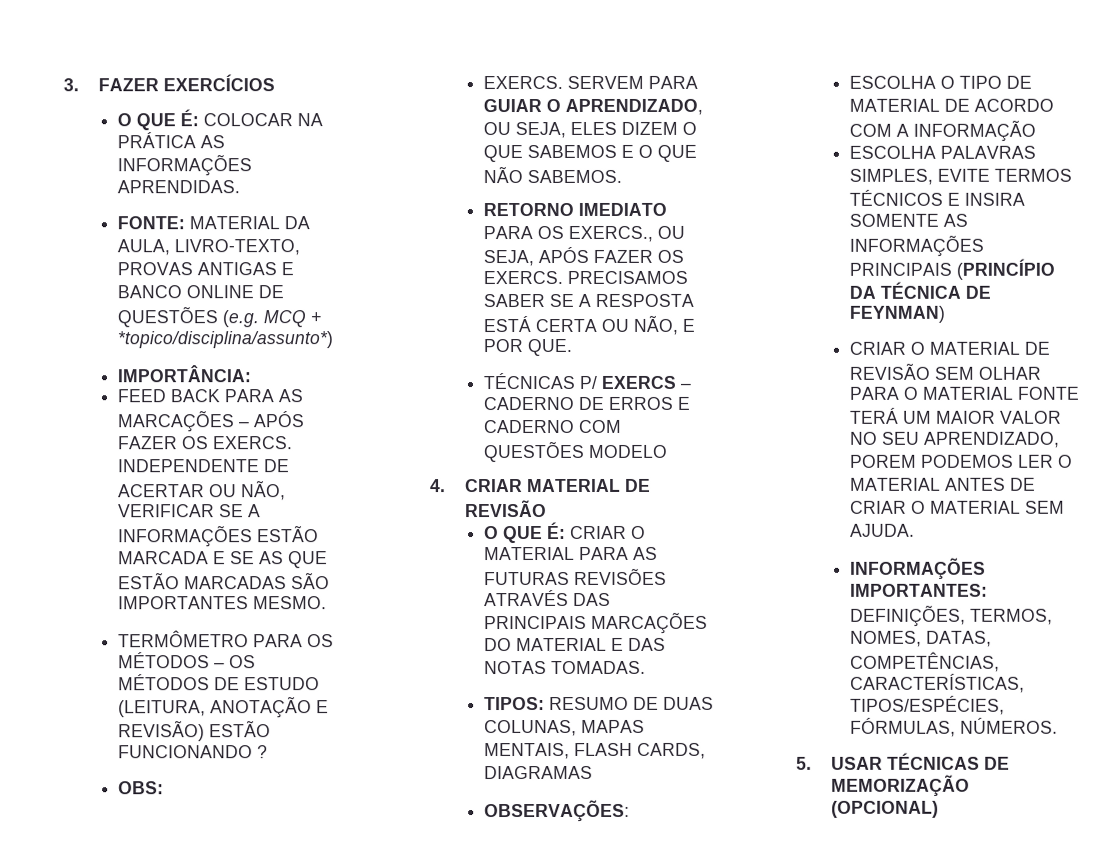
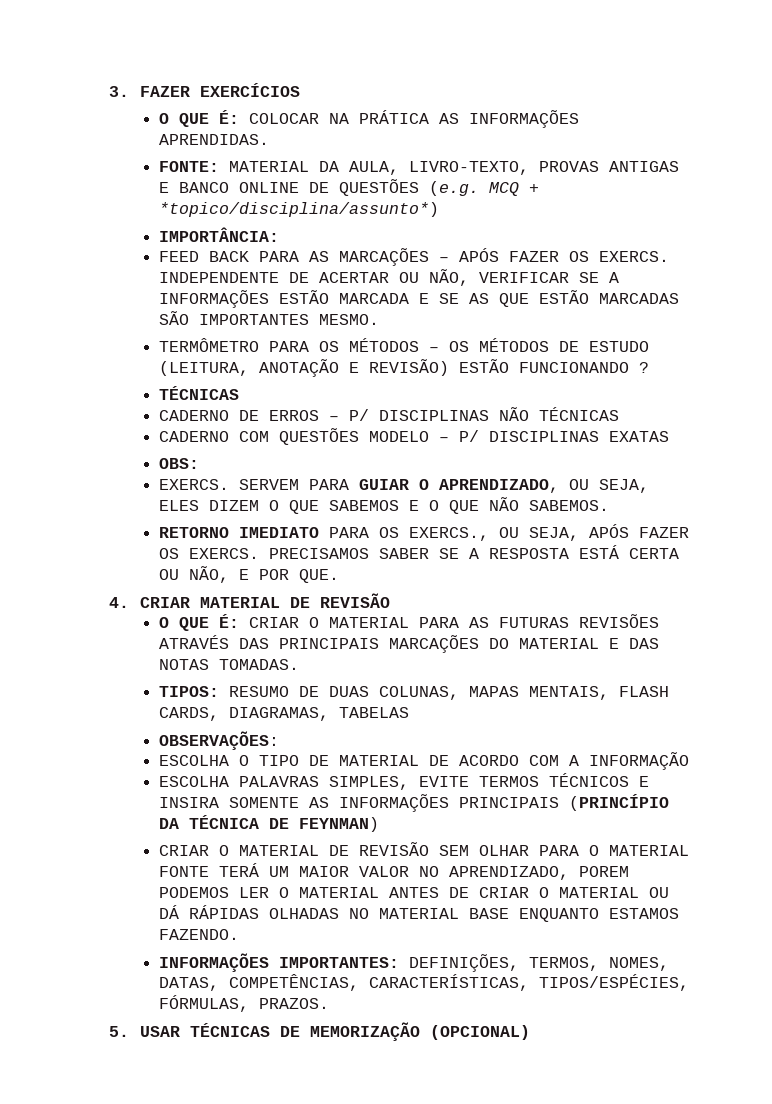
(268, 752) none -> [158,386,239,400] [158,407,619,421] [158,428,669,445] // TÉCNICAS // CADERNO DE ERROS – P/ DISCIPLINAS NÃO TÉCNICAS // CADERNO COM QUESTÕES MODELO – P/ DISCIPLINAS EXATAS
[482,372,691,390] [482,396,690,411] [482,419,622,434] [483,440,668,463] // TÉCNICAS P/ EXERCS – CADERNO DE ERROS E CADERNO COM QUESTÕES MODELO -> (339, 576) none
[483,765,593,780] DIAGRAMAS -> [228,707,409,721] DIAGRAMAS, TABELAS
[880,431,920,445] SEU -> (439, 871) none
[1024,500,1065,514] [849,523,915,537] SEM AJUDA. -> [648,887,669,898] [158,905,679,922] [158,929,239,940] OU DÁ RÁPIDAS OLHADAS NO MATERIAL BASE ENQUANTO ESTAMOS FAZENDO.
[959,717,1058,734] NÚMEROS. -> [258,998,329,1009] PRAZOS.

